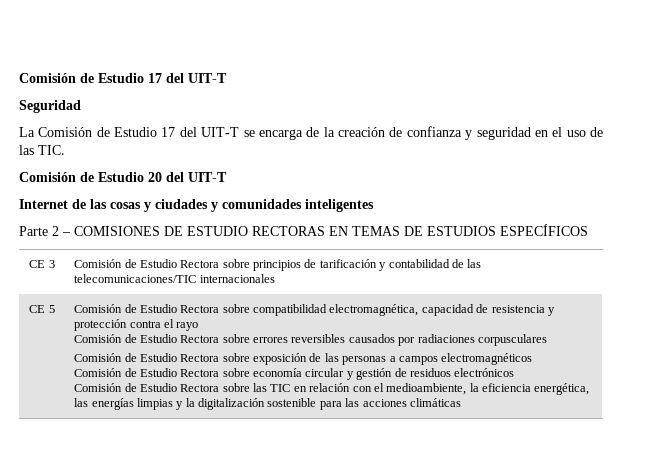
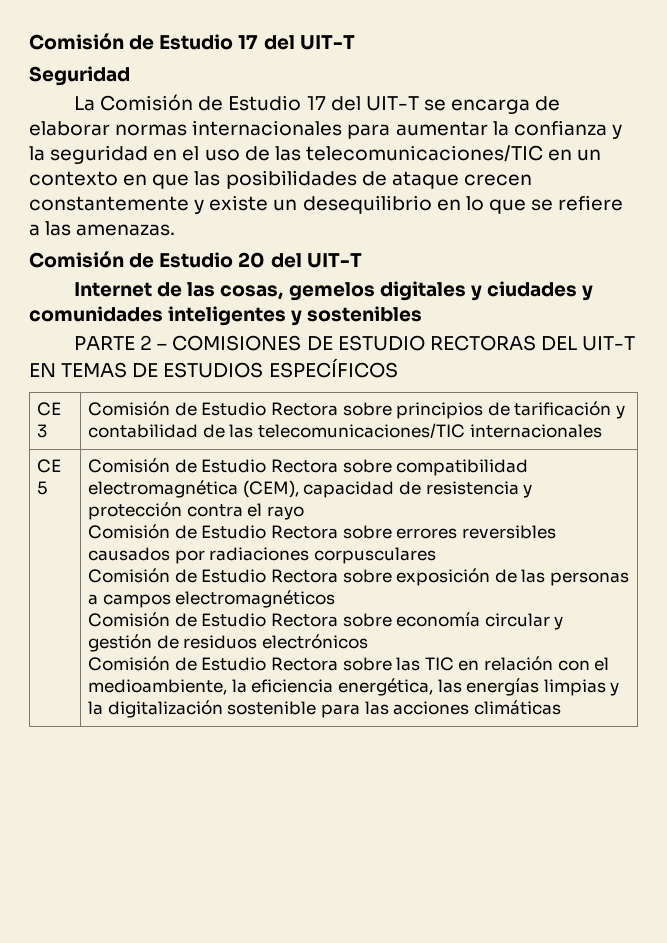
[323,127,403,137] la creación de -> [29,120,509,139] elaborar normas internacionales para aumentar la
(473, 135) none -> [29,146,45,161] la
[38,145,65,155] TIC. -> [305,145,602,162] [29,170,532,189] [29,195,624,214] [29,221,176,236] telecomunicaciones/TIC en un contexto en que las posibilidades de ataque crecen constantemente y existe un desequilibrio en lo que se refiere a las amenazas.
[110,202,141,209] cosas -> [220,281,466,301] cosas, gemelos digitales
[19,226,48,236] // Parte -> [291,306,423,326] [74,336,136,350] y sostenibles // PARTE
(325, 231) none -> [540,336,636,351] DEL UIT-T
[329,304,419,316] electromagnética, -> [88,480,299,498] electromagnética (CEM),

